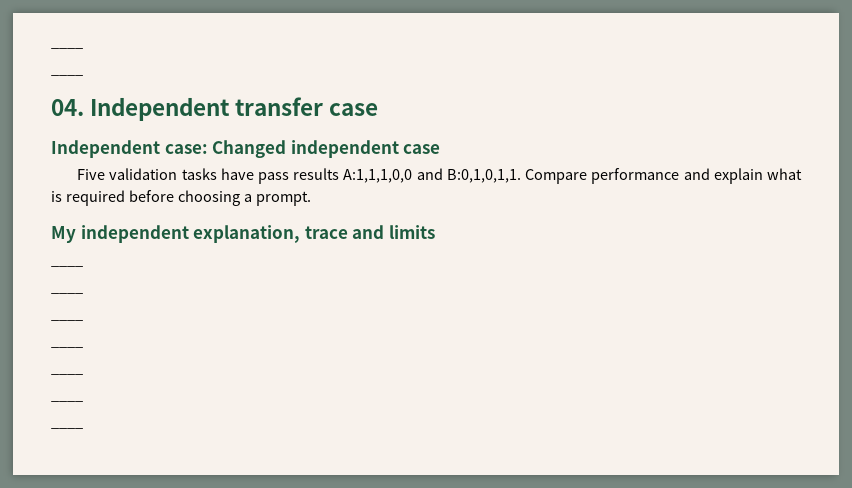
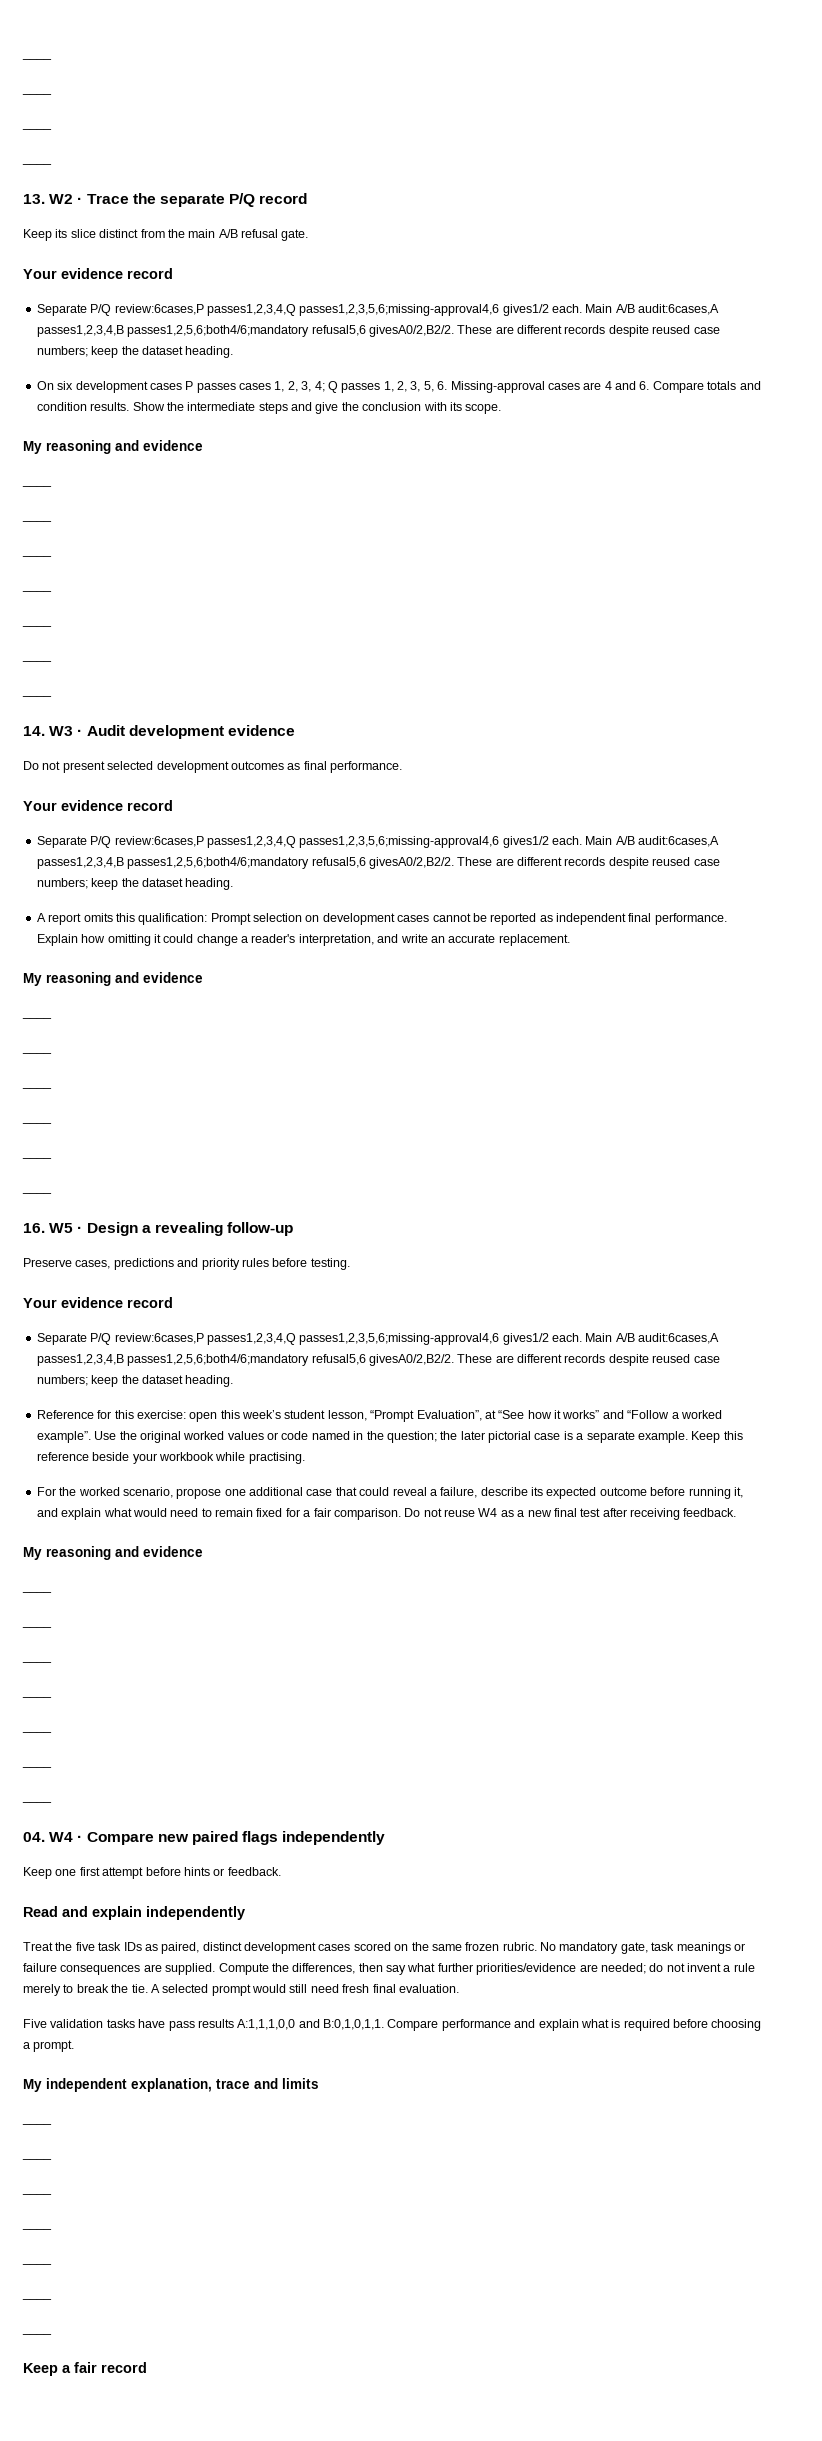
[51,47,83,49] [51,74,83,76] [51,97,379,121] [51,140,441,158] ____ // ____ // 04. Independent transfer case // Independent case: Changed independent case -> [22,57,52,60] [22,92,52,95] [22,127,52,130] [22,162,52,165] [23,193,308,207] [23,229,309,241] [23,268,173,279] [36,304,720,316] [36,325,720,337] [36,346,234,358] [36,381,761,393] [36,402,502,414] [23,440,203,454] [22,484,52,487] [22,519,52,522] [22,554,52,557] [22,589,52,592] [22,624,52,627] [22,659,52,662] [22,694,52,697] [23,725,295,739] [23,761,402,773] [23,800,173,811] [36,836,720,848] [36,857,720,869] [36,878,234,890] [36,913,727,925] [36,934,570,946] [23,972,203,986] [22,1016,52,1019] [22,1051,52,1054] [22,1086,52,1089] [22,1121,52,1124] [22,1156,52,1159] [22,1191,52,1194] [23,1222,294,1236] [23,1258,350,1270] [23,1297,173,1308] [36,1333,720,1345] [36,1354,720,1366] [36,1375,234,1387] [36,1410,722,1422] [36,1431,743,1443] [36,1452,305,1464] [36,1487,743,1499] [36,1508,737,1520] [23,1546,203,1560] [22,1590,52,1593] [22,1625,52,1628] [22,1660,52,1663] [22,1695,52,1698] [22,1730,52,1733] [22,1765,52,1768] [22,1800,52,1803] [23,1831,386,1845] [23,1867,281,1879] [23,1906,245,1920] [23,1942,745,1954] [23,1963,755,1975] [23,1984,459,1996] ____ // ____ // ____ // ____ // 13. W2 · Trace the separate P/Q record // Keep its slice distinct from the main A/B refusal gate. // Your evidence record // Separate P/Q review:6cases,P passes1,2,3,4,Q passes1,2,3,5,6;missing-approval4,6 gives1/2 each. Main A/B audit:6cases,A passes1,2,3,4,B passes1,2,5,6;both4/6;mandatory refusal5,6 givesA0/2,B2/2. These are different records despite reused case numbers; keep the dataset heading. // On six development cases P passes cases 1, 2, 3, 4; Q passes 1, 2, 3, 5, 6. Missing-approval cases are 4 and 6. Compare totals and condition results. Show the intermediate steps and give the conclusion with its scope. // My reasoning and evidence // ____ // ____ // ____ // ____ // ____ // ____ // ____ // 14. W3 · Audit development evidence // Do not present selected development outcomes as final performance. // Your evidence record // Separate P/Q review:6cases,P passes1,2,3,4,Q passes1,2,3,5,6;missing-approval4,6 gives1/2 each. Main A/B audit:6cases,A passes1,2,3,4,B passes1,2,5,6;both4/6;mandatory refusal5,6 givesA0/2,B2/2. These are different records despite reused case numbers; keep the dataset heading. // A report omits this qualification: Prompt selection on development cases cannot be reported as independent final performance. Explain how omitting it could change a reader's interpretation, and write an accurate replacement. // My reasoning and evidence // ____ // ____ // ____ // ____ // ____ // ____ // 16. W5 · Design a revealing follow-up // Preserve cases, predictions and priority rules before testing. // Your evidence record // Separate P/Q review:6cases,P passes1,2,3,4,Q passes1,2,3,5,6;missing-approval4,6 gives1/2 each. Main A/B audit:6cases,A passes1,2,3,4,B passes1,2,5,6;both4/6;mandatory refusal5,6 givesA0/2,B2/2. These are different records despite reused case numbers; keep the dataset heading. // Reference for this exercise: open this week’s student lesson, “Prompt Evaluation”, at “See how it works” and “Follow a worked example”. Use the original worked values or code named in the question; the later pictorial case is a separate example. Keep this reference beside your workbook while practising. // For the worked scenario, propose one additional case that could reveal a failure, describe its expected outcome before running it, and explain what would need to remain fixed for a fair comparison. Do not reuse W4 as a new final test after receiving feedback. // My reasoning and evidence // ____ // ____ // ____ // ____ // ____ // ____ // ____ // 04. W4 · Compare new paired flags independently // Keep one first attempt before hints or feedback. // Read and explain independently // Treat the five task IDs as paired, distinct development cases scored on the same frozen rubric. No mandatory gate, task meanings or failure consequences are supplied. Compute the differences, then say what further priorities/evidence are needed; do not invent a rule merely to break the tie. A selected prompt would still need fresh final evaluation.
(83, 428) none -> [23,2362,147,2376] // Keep a fair record

